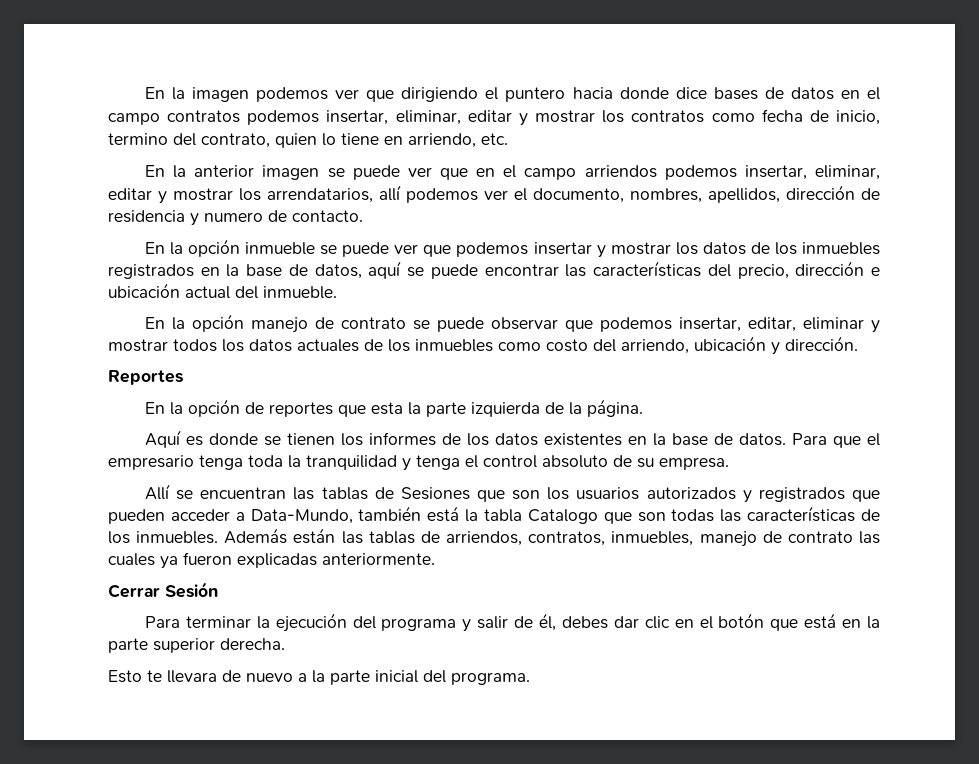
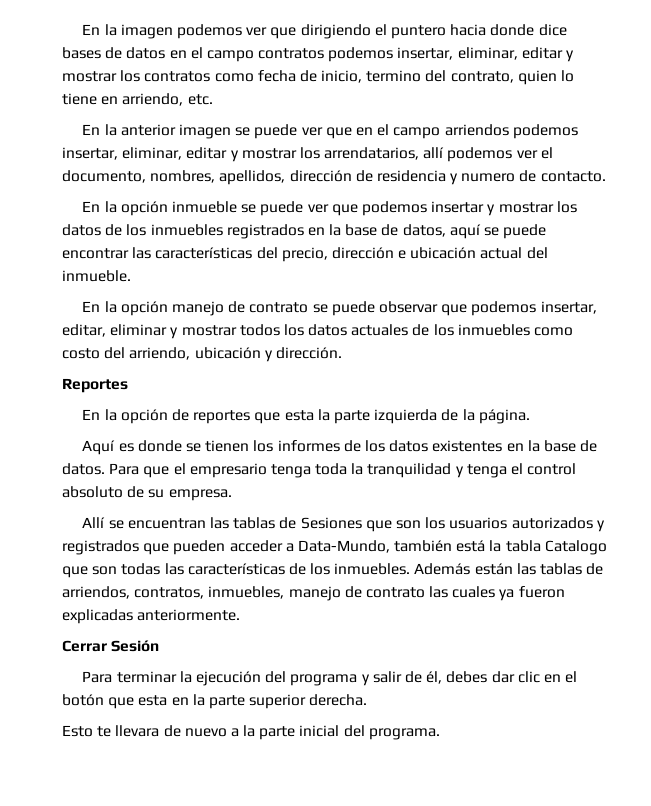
[804,613,837,629] está -> [138,695,168,706] esta

